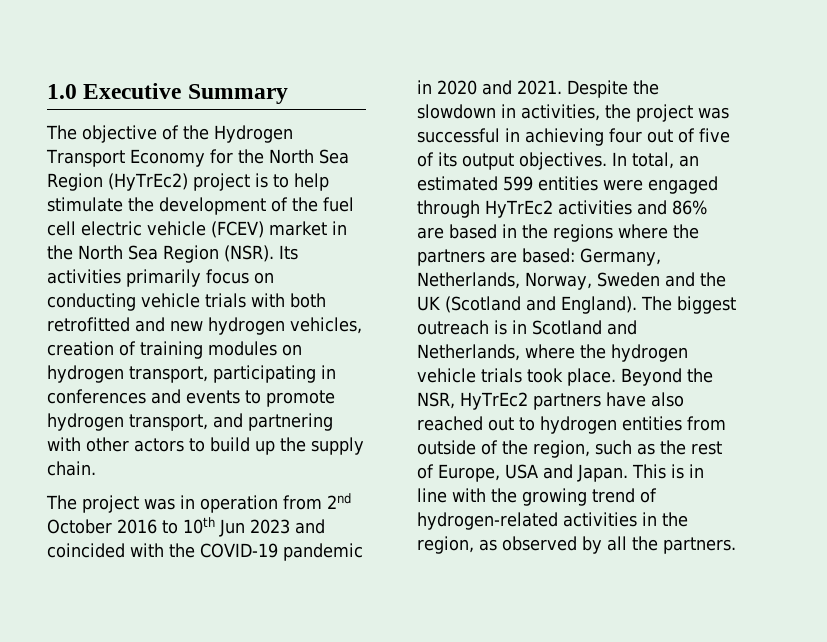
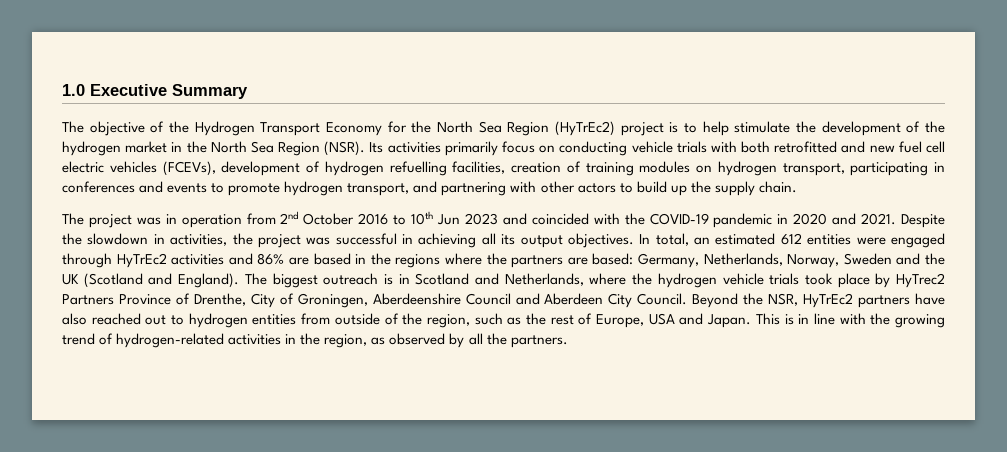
[323,197,354,212] [47,221,264,238] fuel cell electric vehicle (FCEV) -> [62,141,121,156] hydrogen
[208,317,362,335] hydrogen vehicles, -> [898,141,945,153] [62,161,506,176] fuel cell electric vehicles (FCEVs), development of hydrogen refuelling facilities,
[609,128,730,143] [417,152,434,167] four out of five of -> [481,233,496,245] all
[503,176,533,191] 599 -> [780,233,802,245] 612
[567,368,616,386] place. -> [837,273,946,288] [62,293,688,308] place by HyTrec2 Partners Province of Drenthe, City of Groningen, Aberdeenshire Council and Aberdeen City Council.

